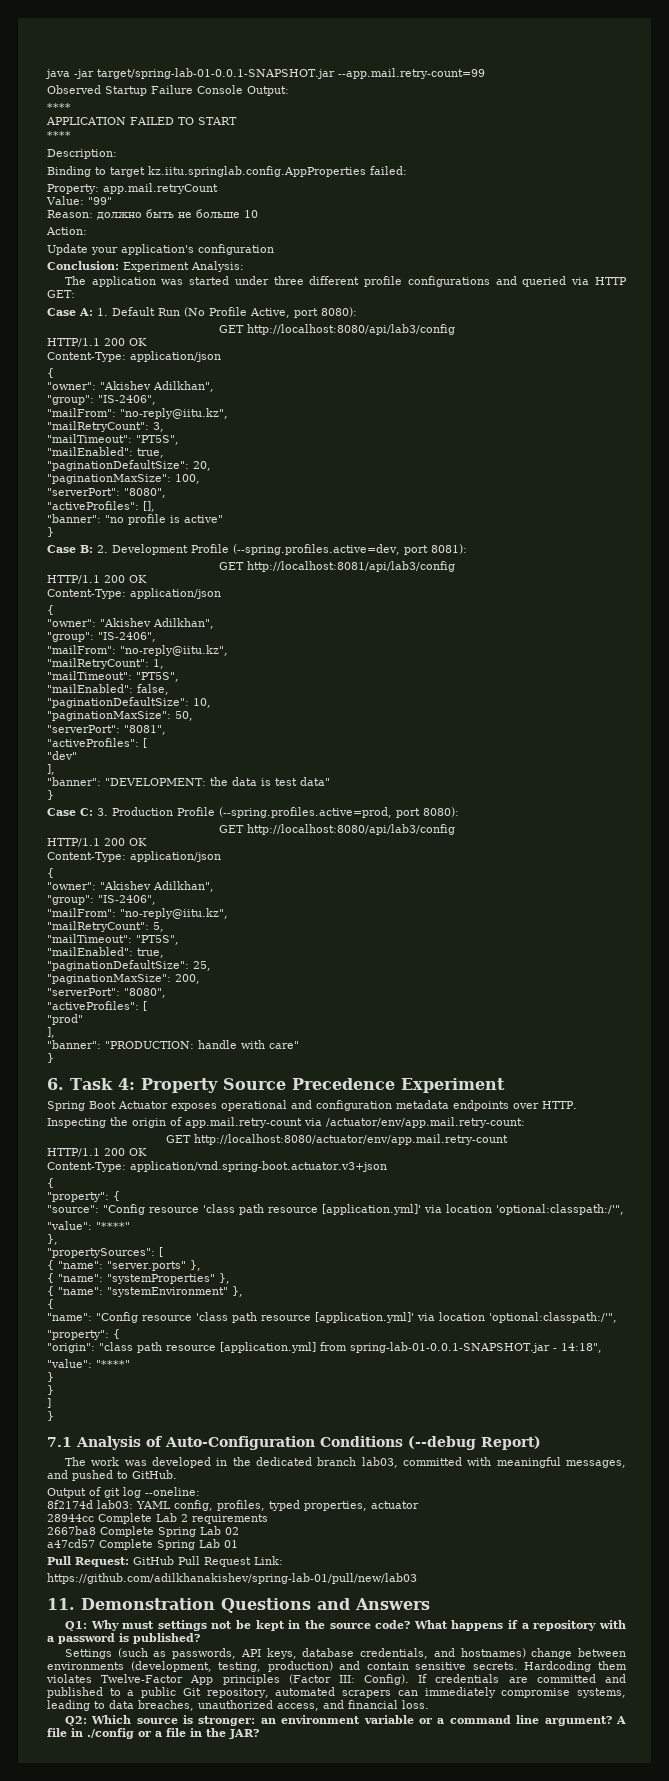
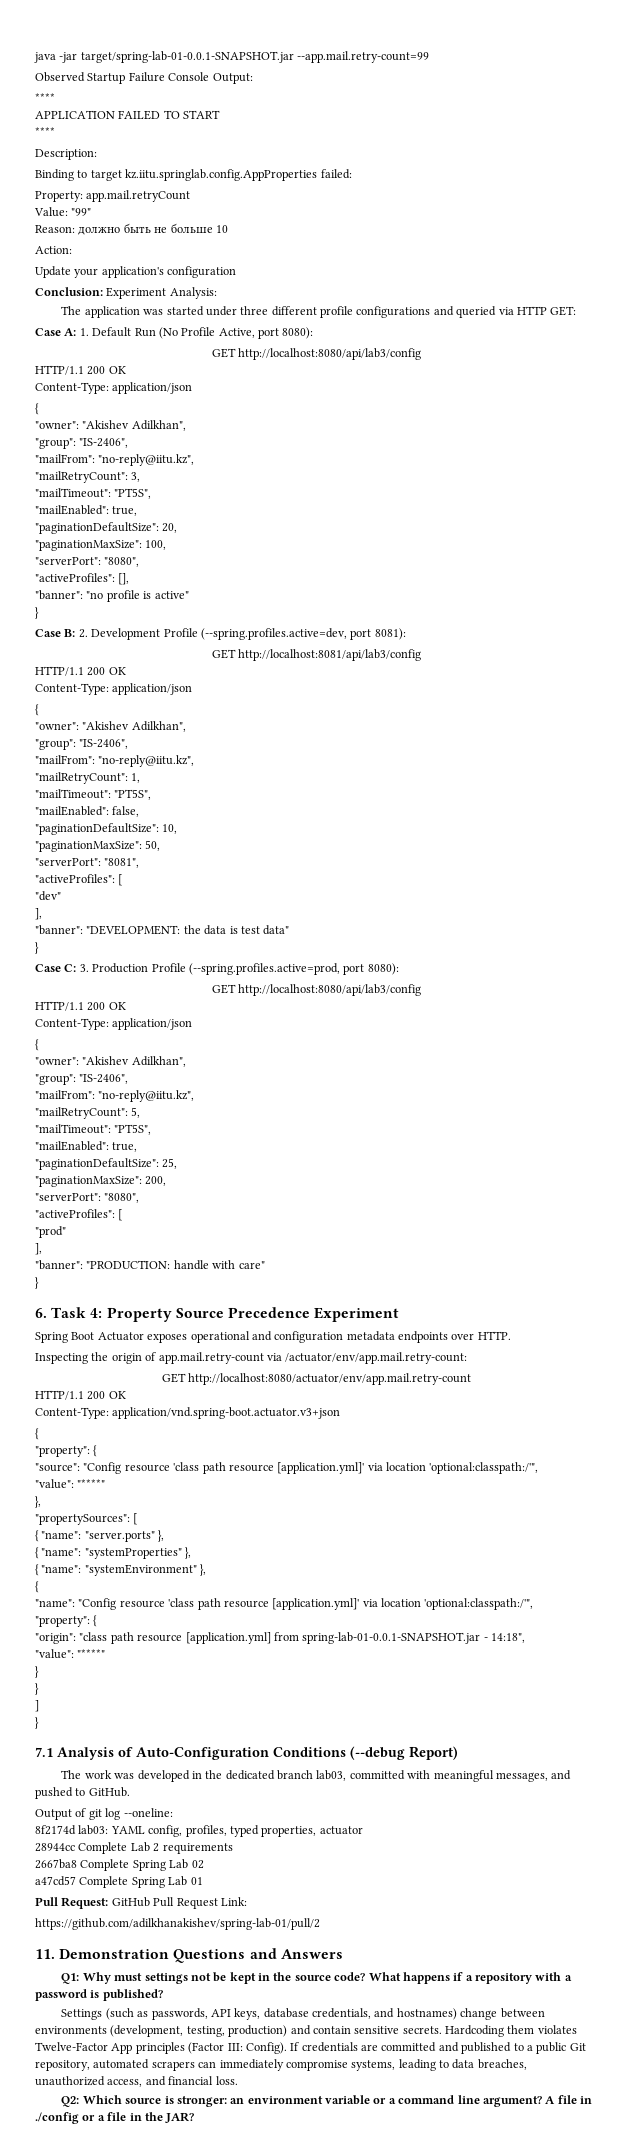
[47,1573,417,1584] https://github.com/adilkhanakishev/spring-lab-01/pull/new/lab03 -> [35,1918,320,1930] https://github.com/adilkhanakishev/spring-lab-01/pull/2

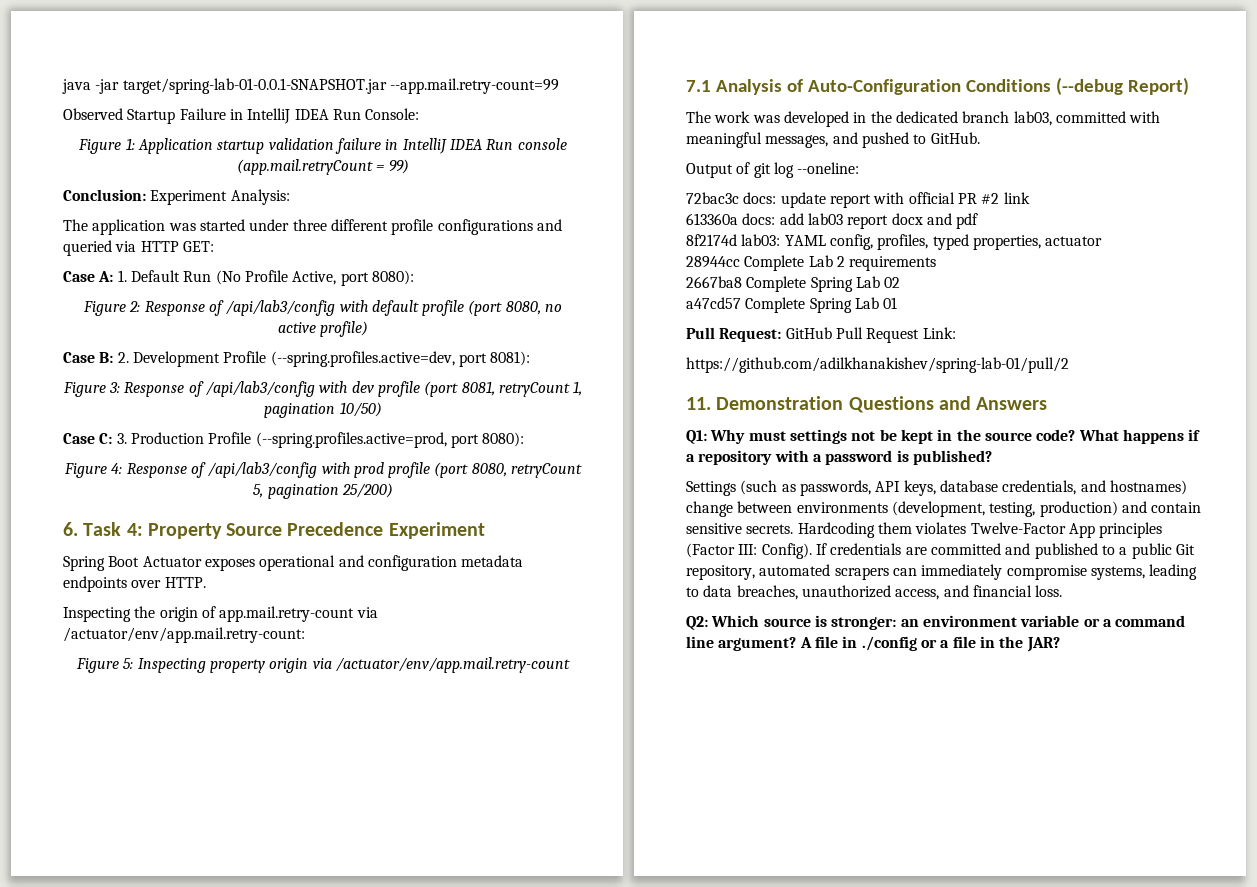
[168,72,253,84] [35,93,55,102] [35,110,221,120] [35,127,55,136] [35,149,97,160] [35,169,352,181] [35,190,191,202] [34,207,92,217] [35,223,228,235] [35,246,72,254] [35,266,237,278] Console Output: // **** // APPLICATION FAILED TO START // **** // Description: // Binding to target kz.iitu.springlab.config.AppProperties failed: // Property: app.mail.retryCount // Value: "99" // Reason: должно быть не больше 10 // Action: // Update your application's configuration -> [229,108,420,124] [78,138,567,154] [236,159,410,175] in IntelliJ IDEA Run Console: // Figure 1: Application startup validation failure in IntelliJ IDEA Run console (app.mail.retryCount = 99)
[211,348,422,360] [35,365,126,375] [35,382,193,394] [35,403,39,415] [35,420,186,431] [35,438,129,449] [35,454,195,466] [35,471,141,483] [35,488,152,499] [35,505,138,516] [35,522,178,534] [35,540,167,551] [35,557,140,567] [35,573,130,585] [35,590,189,602] [35,607,39,619] GET http://localhost:8080/api/lab3/config // HTTP/1.1 200 OK // Content-Type: application/json // { // "owner": "Akishev Adilkhan", // "group": "IS-2406", // "mailFrom": "no-reply@iitu.kz", // "mailRetryCount": 3, // "mailTimeout": "PT5S", // "mailEnabled": true, // "paginationDefaultSize": 20, // "paginationMaxSize": 100, // "serverPort": "8080", // "activeProfiles": [], // "banner": "no profile is active" // } -> [82,300,563,316] [277,321,369,337] Figure 2: Response of /api/lab3/config with default profile (port 8080, no active profile)
[211,649,422,661] [35,666,126,676] [35,683,193,695] [35,704,39,716] [35,721,186,732] [35,739,129,750] [35,755,195,767] [35,772,141,784] [35,789,152,800] [35,806,140,817] [35,823,178,835] [35,840,161,852] [35,858,140,868] [35,874,124,886] [35,891,61,901] [35,908,42,920] [35,925,290,935] [35,942,39,954] GET http://localhost:8081/api/lab3/config // HTTP/1.1 200 OK // Content-Type: application/json // { // "owner": "Akishev Adilkhan", // "group": "IS-2406", // "mailFrom": "no-reply@iitu.kz", // "mailRetryCount": 1, // "mailTimeout": "PT5S", // "mailEnabled": false, // "paginationDefaultSize": 10, // "paginationMaxSize": 50, // "serverPort": "8081", // "activeProfiles": [ // "dev" // ], // "banner": "DEVELOPMENT: the data is test data" // } -> [62,381,583,397] [264,402,382,418] Figure 3: Response of /api/lab3/config with dev profile (port 8081, retryCount 1, pagination 10/50)
[211,984,422,996] [35,1001,126,1011] [35,1018,193,1030] [35,1039,39,1051] [35,1056,186,1067] [35,1074,129,1085] [35,1090,195,1102] [35,1107,141,1119] [35,1124,152,1135] [35,1141,138,1152] [35,1158,178,1170] [35,1176,167,1187] [35,1193,140,1203] [35,1209,124,1221] [35,1226,66,1238] [35,1243,42,1255] [35,1260,265,1270] [35,1277,39,1289] GET http://localhost:8080/api/lab3/config // HTTP/1.1 200 OK // Content-Type: application/json // { // "owner": "Akishev Adilkhan", // "group": "IS-2406", // "mailFrom": "no-reply@iitu.kz", // "mailRetryCount": 5, // "mailTimeout": "PT5S", // "mailEnabled": true, // "paginationDefaultSize": 25, // "paginationMaxSize": 200, // "serverPort": "8080", // "activeProfiles": [ // "prod" // ], // "banner": "PRODUCTION: handle with care" // } -> [63,462,583,478] [253,483,393,499] Figure 4: Response of /api/lab3/config with prod profile (port 8080, retryCount 5, pagination 25/200)
[161,1373,472,1385] [35,1390,126,1400] [35,1407,341,1419] [35,1428,39,1440] [35,1445,98,1457] [35,1462,539,1474] [35,1479,106,1489] [35,1496,41,1508] [35,1513,139,1525] [35,1530,165,1542] [35,1547,192,1559] [35,1564,207,1576] [35,1581,39,1593] [35,1598,534,1610] [35,1615,98,1627] [35,1632,525,1644] [35,1649,106,1659] [35,1666,39,1678] [35,1683,39,1695] [35,1700,39,1712] [35,1717,39,1729] GET http://localhost:8080/actuator/env/app.mail.retry-count // HTTP/1.1 200 OK // Content-Type: application/vnd.spring-boot.actuator.v3+json // { // "property": { // "source": "Config resource 'class path resource [application.yml]' via location 'optional:classpath:/'", // "value": "****" // }, // "propertySources": [ // { "name": "server.ports" }, // { "name": "systemProperties" }, // { "name": "systemEnvironment" }, // { // "name": "Config resource 'class path resource [application.yml]' via location 'optional:classpath:/'", // "property": { // "origin": "class path resource [application.yml] from spring-lab-01-0.0.1-SNAPSHOT.jar - 14:18", // "value": "****" // } // } // ] // } -> [76,657,570,673] Figure 5: Inspecting property origin via /actuator/env/app.mail.retry-count
(173, 1812) none -> [686,192,1030,208] [686,213,979,229] // 72bac3c docs: update report with official PR #2 link // 613360a docs: add lab03 report docx and pdf

